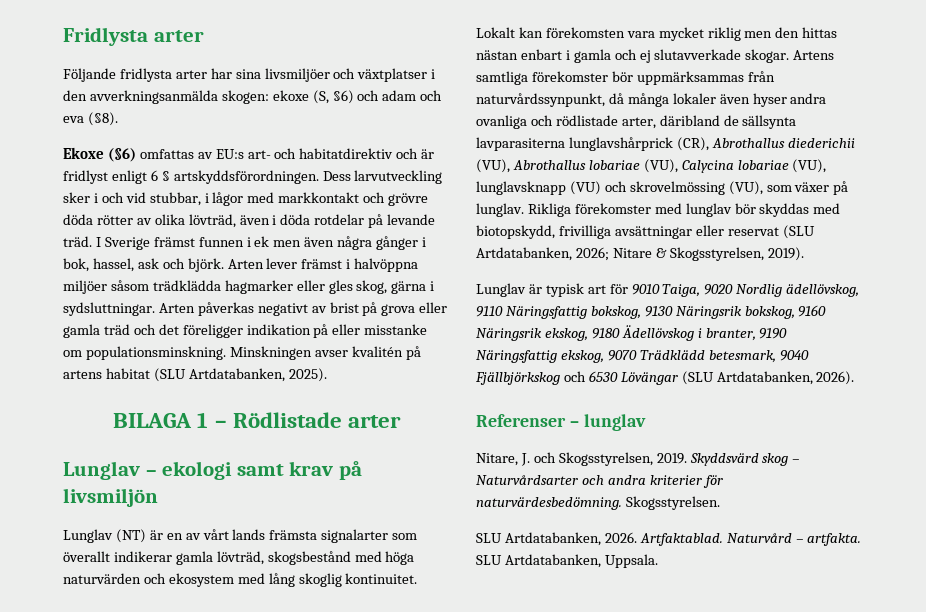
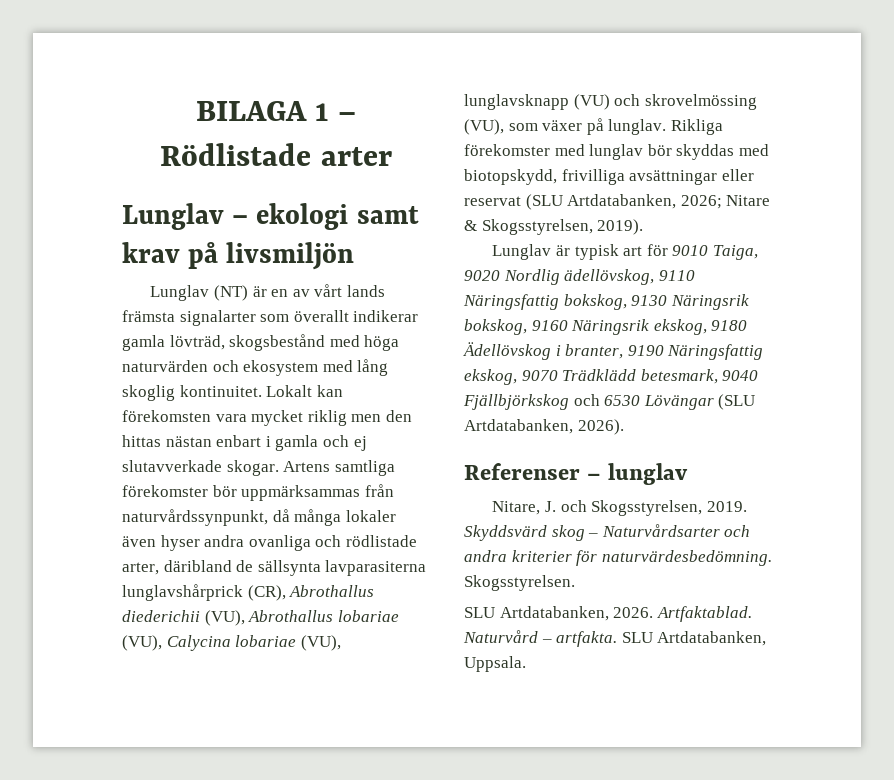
[63,27,204,46] [63,68,436,82] [63,90,443,104] [63,112,118,126] [63,147,435,162] [63,170,443,184] [63,192,429,206] [63,214,436,228] [63,236,427,250] [63,258,419,272] [63,280,435,294] [63,302,448,316] [63,324,428,338] [63,346,421,360] [63,368,327,382] Fridlysta arter // Följande fridlysta arter har sina livsmiljöer och växtplatser i den avverkningsanmälda skogen: ekoxe (S, §6) och adam och eva (§8). // Ekoxe (§6) omfattas av EU:s art- och habitatdirektiv och är fridlyst enligt 6 § artskyddsförordningen. Dess larvutveckling sker i och vid stubbar, i lågor med markkontakt och grövre döda rötter av olika lövträd, även i döda rotdelar på levande träd. I Sverige främst funnen i ek men även några gånger i bok, hassel, ask och björk. Arten lever främst i halvöppna miljöer såsom trädklädda hagmarker eller gles skog, gärna i sydsluttningar. Arten påverkas negativt av brist på grova eller gamla träd och det föreligger indikation på eller misstanke om populationsminskning. Minskningen avser kvalitén på artens habitat (SLU Artdatabanken, 2025). // -> (195, 111) none

